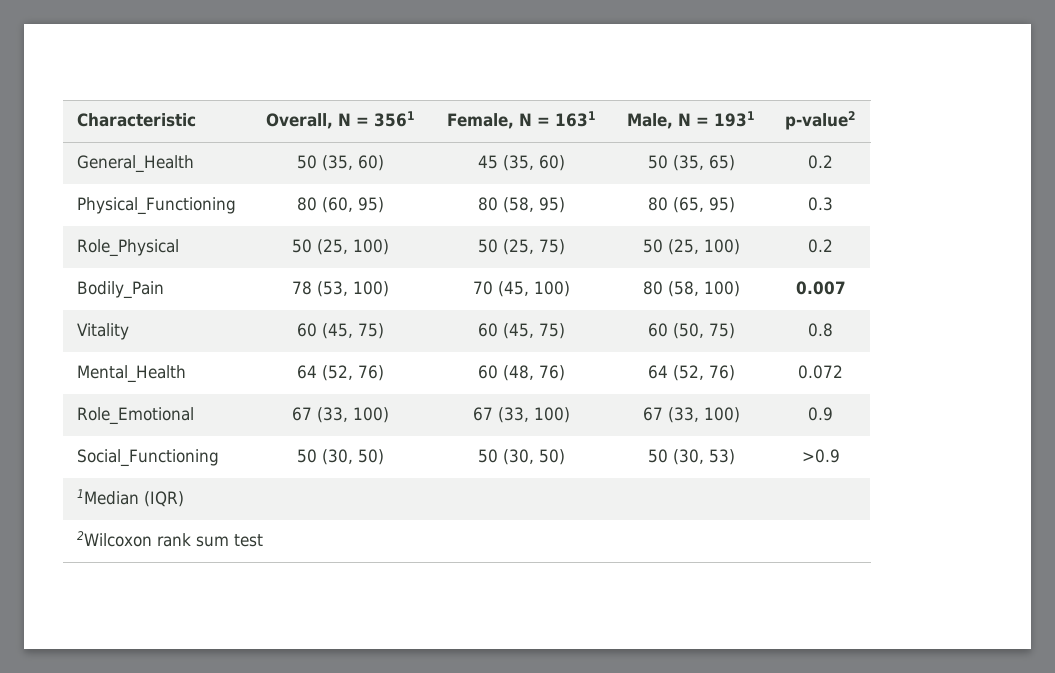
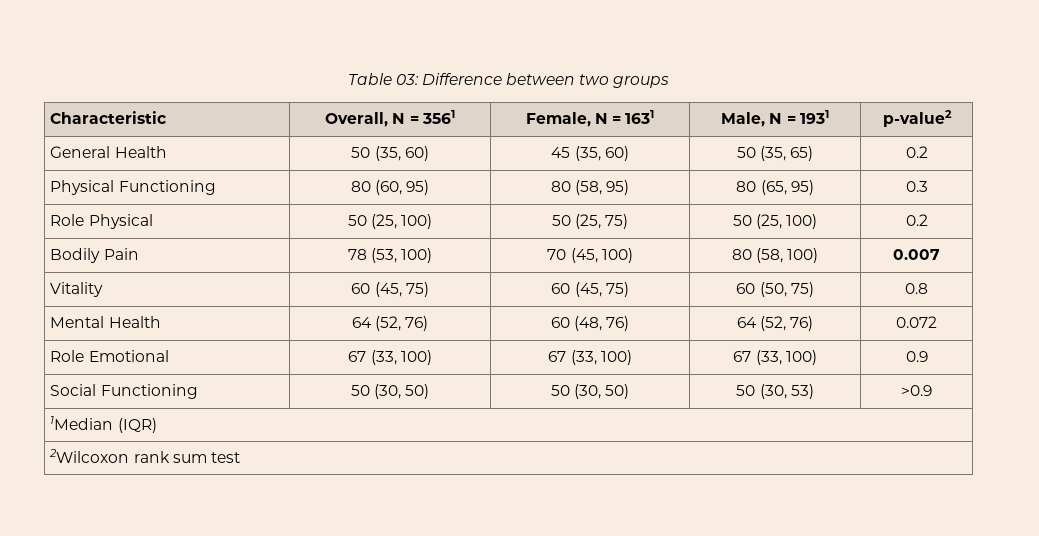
(76, 120) none -> [347,73,670,88] Table 03: Difference between two groups //
[76,155,194,173] General_Health -> [50,146,167,158] General Health
[76,197,236,215] Physical_Functioning -> [50,180,216,195] Physical Functioning
[76,239,179,257] Role_Physical -> [50,214,153,229] Role Physical
[76,281,164,299] Bodily_Pain -> [50,248,139,263] Bodily Pain
[76,365,186,383] Mental_Health -> [50,316,161,328] Mental Health
[76,407,194,425] Role_Emotional -> [50,350,169,362] Role Emotional
[76,449,219,467] Social_Functioning -> [50,384,198,399] Social Functioning

